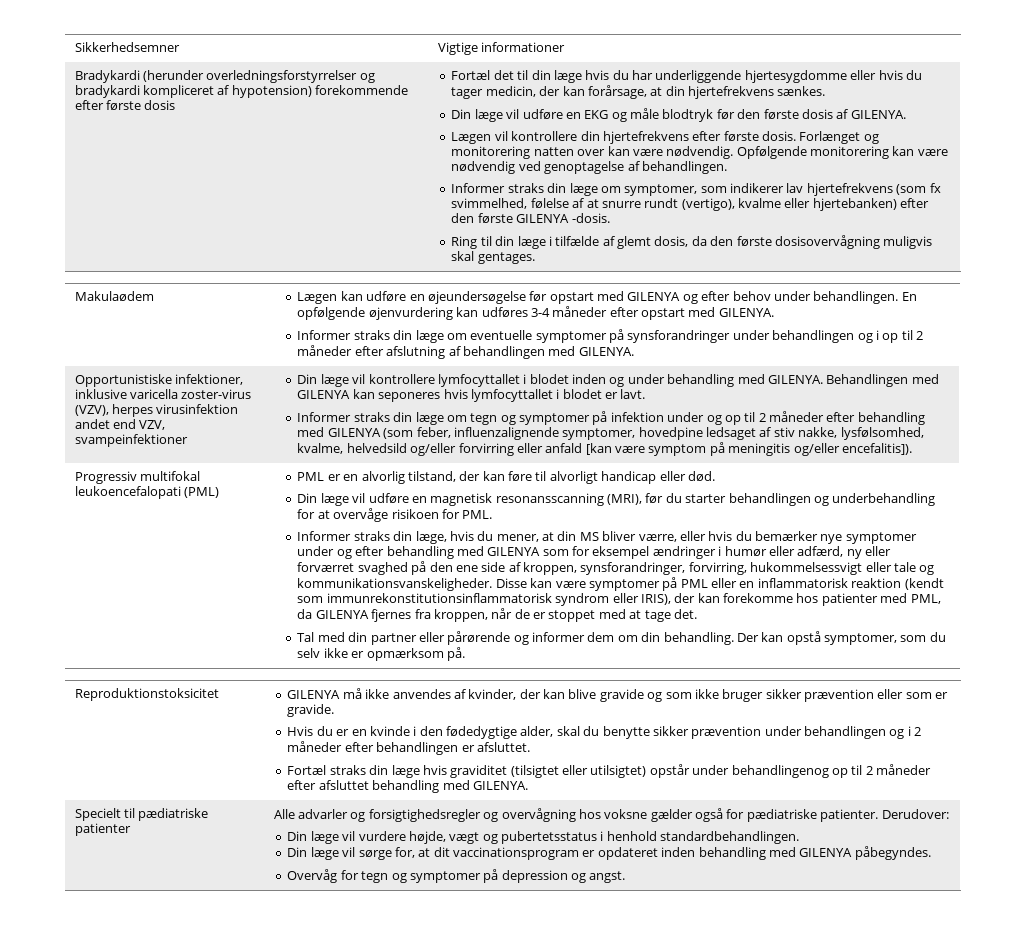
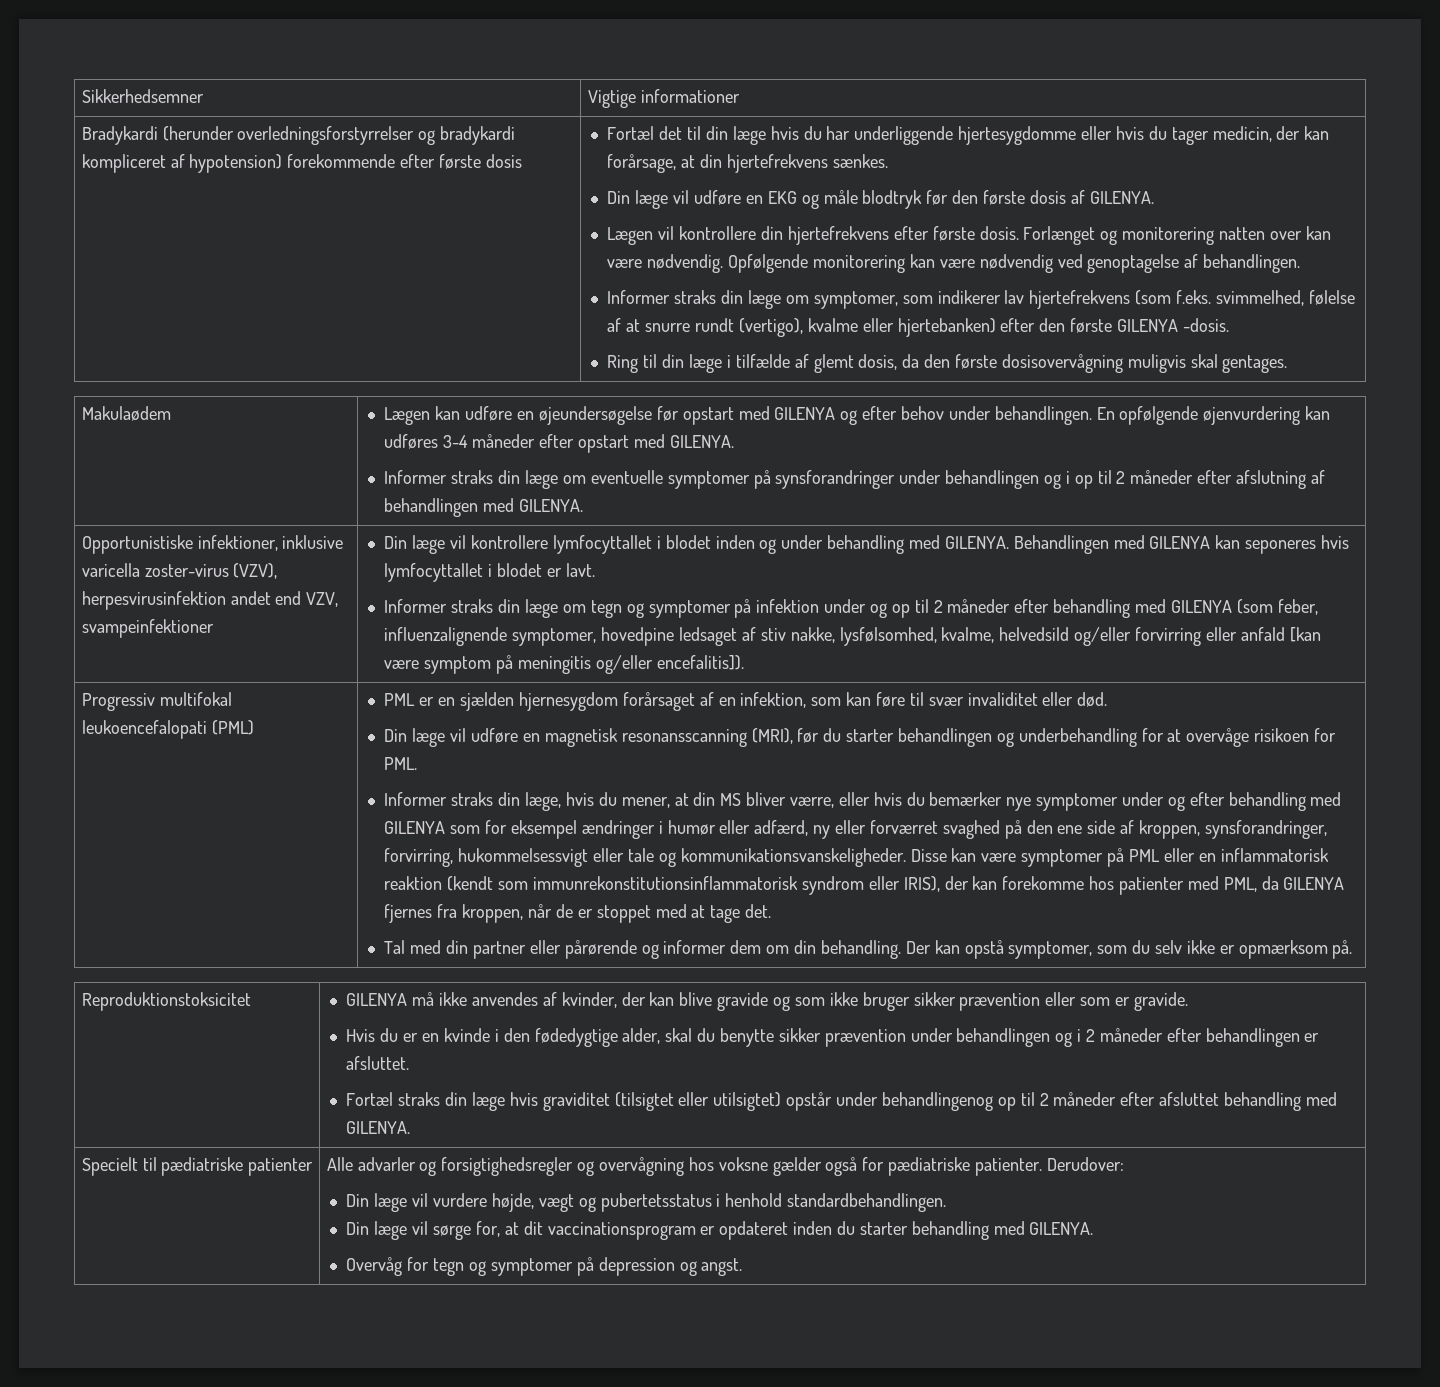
[929,183,941,193] fx -> [1175,290,1211,304] f.eks.
[112,404,239,417] herpes virusinfektion -> [81,591,226,610] herpesvirusinfektion
[361,471,481,484] alvorlig tilstand, der -> [460,692,842,711] sjælden hjernesygdom forårsaget af en infektion, som
[549,471,657,484] alvorligt handicap -> [928,692,1038,706] svær invaliditet
[698,846,931,860] behandling med GILENYA påbegyndes. -> [836,1221,1094,1240] du starter behandling med GILENYA.

